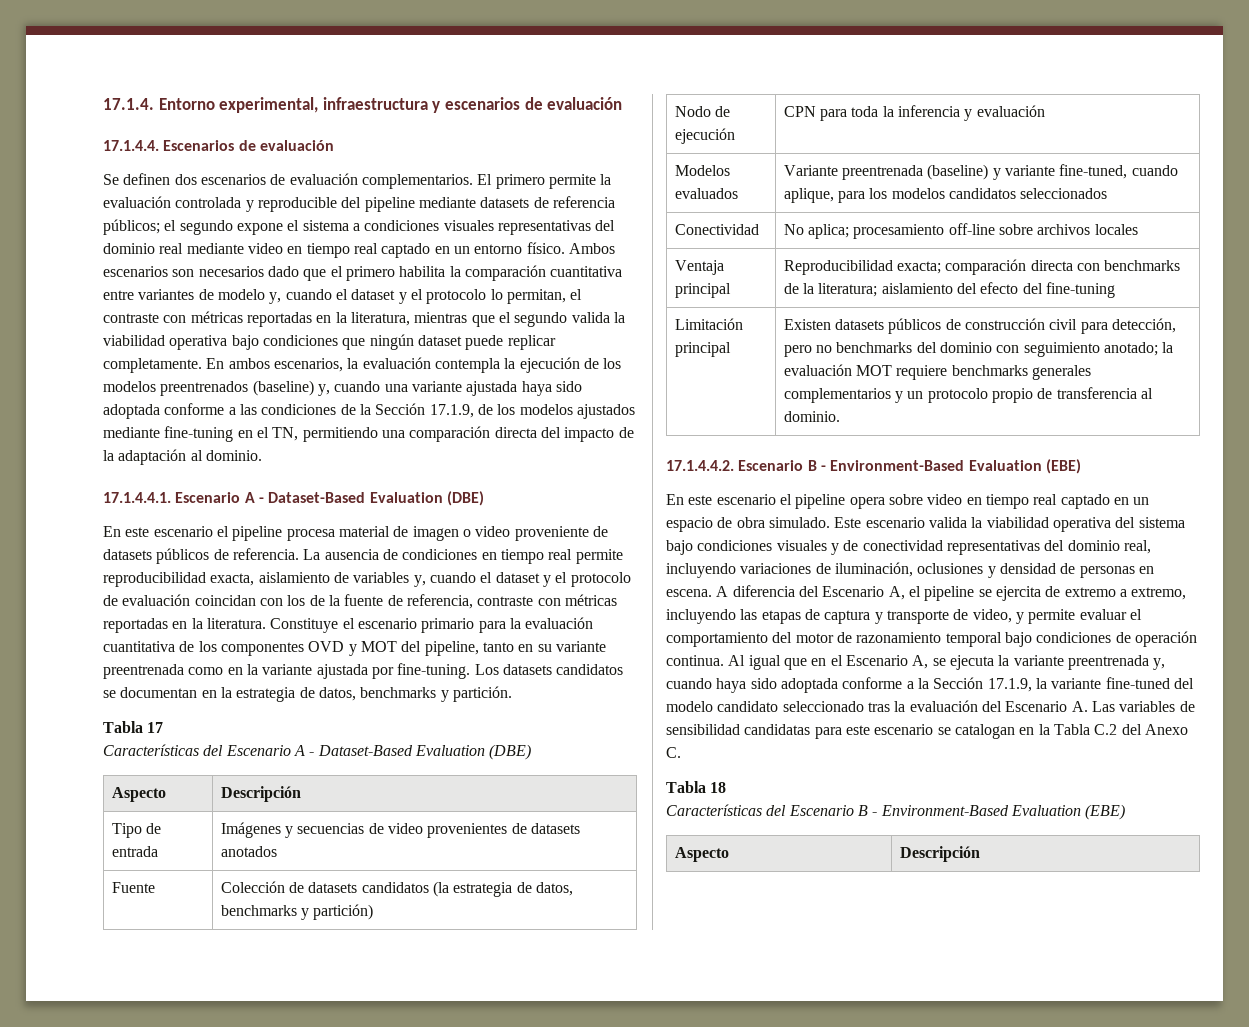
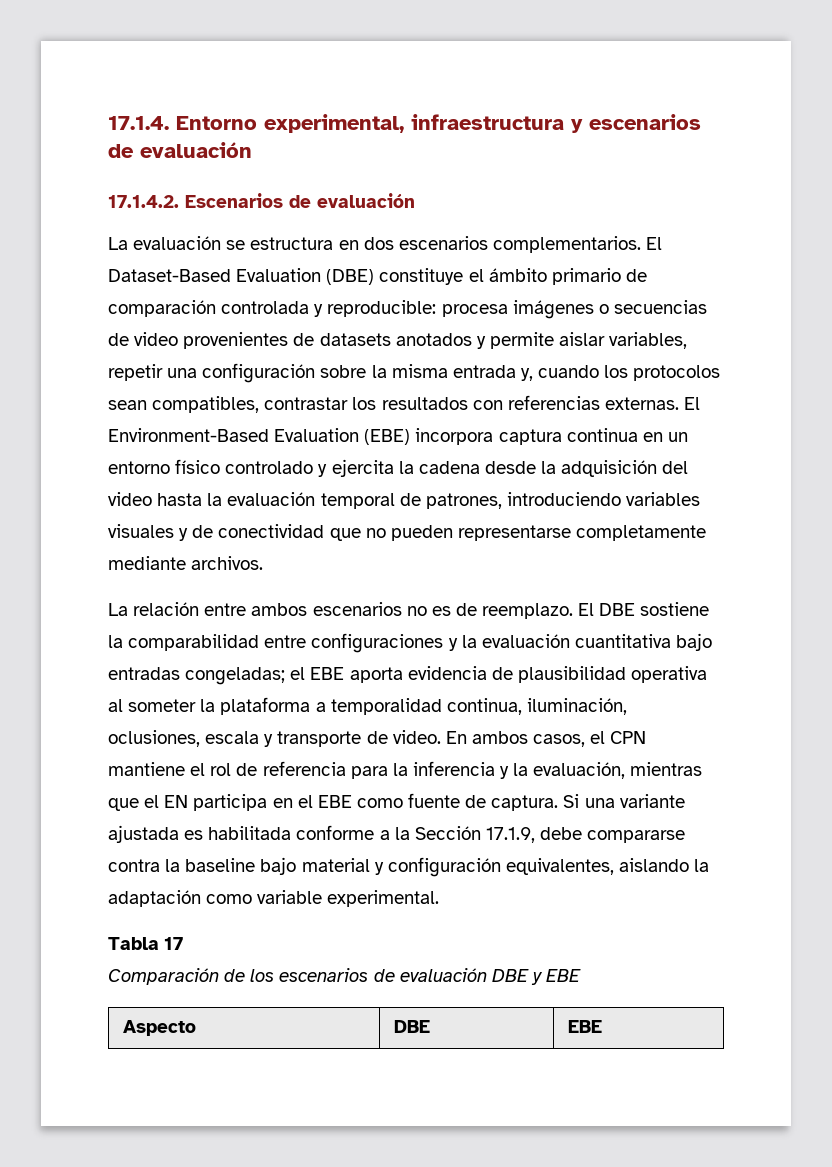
[103,140,159,151] 17.1.4.4. -> [108,195,179,208] 17.1.4.2.
[103,173,612,189] [103,196,615,212] [103,219,616,235] [103,242,615,258] [103,265,623,281] [103,289,583,304] [103,311,625,327] [103,334,556,350] [103,357,622,373] [103,380,582,396] [103,403,635,419] [103,426,634,442] [103,449,262,465] [103,491,484,506] [103,526,608,541] [103,548,623,564] [103,572,631,587] [103,594,617,609] [103,617,594,633] [103,641,606,656] [103,663,624,679] [103,686,512,702] [103,721,164,733] [103,744,532,760] [111,787,166,802] [220,786,301,802] [111,823,161,838] [111,846,158,857] [220,822,293,838] Se definen dos escenarios de evaluación complementarios. El primero permite la evaluación controlada y reproducible del pipeline mediante datasets de referencia públicos; el segundo expone el sistema a condiciones visuales representativas del dominio real mediante video en tiempo real captado en un entorno físico. Ambos escenarios son necesarios dado que el primero habilita la comparación cuantitativa entre variantes de modelo y, cuando el dataset y el protocolo lo permitan, el contraste con métricas reportadas en la literatura, mientras que el segundo valida la viabilidad operativa bajo condiciones que ningún dataset puede replicar completamente. En ambos escenarios, la evaluación contempla la ejecución de los modelos preentrenados (baseline) y, cuando una variante ajustada haya sido adoptada conforme a las condiciones de la Sección 17.1.9, de los modelos ajustados mediante fine-tuning en el TN, permitiendo una comparación directa del impacto de la adaptación al dominio. // 17.1.4.4.1. Escenario A - Dataset-Based Evaluation (DBE) // En este escenario el pipeline procesa material de imagen o video proveniente de datasets públicos de referencia. La ausencia de condiciones en tiempo real permite reproducibilidad exacta, aislamiento de variables y, cuando el dataset y el protocolo de evaluación coincidan con los de la fuente de referencia, contraste con métricas reportadas en la literatura. Constituye el escenario primario para la evaluación cuantitativa de los componentes OVD y MOT del pipeline, tanto en su variante preentrenada como en la variante ajustada por fine-tuning. Los datasets candidatos se documentan en la estrategia de datos, benchmarks y partición. // Tabla 17 // Características del Escenario A - Dataset-Based Evaluation (DBE) // Aspecto | Descripción // Tipo de entrada | Imágenes y -> [108,236,663,253] [108,268,647,285] [108,300,609,319] La evaluación se estructura en dos escenarios complementarios. El Dataset-Based Evaluation (DBE) constituye el ámbito primario de comparación controlada y reproducible: procesa imágenes o
[111,882,155,893] [220,881,573,897] [220,904,374,920] [674,106,730,117] [674,128,735,144] [783,105,1045,121] [674,165,730,176] [674,188,738,199] [783,164,1178,180] [783,188,1108,203] [674,224,759,235] [783,223,1138,239] [674,260,724,275] [674,283,731,298] [783,259,1181,275] [783,282,1115,298] [674,318,743,330] [674,342,731,357] [783,318,1176,334] [783,342,1174,357] [783,364,1091,380] [783,387,1153,403] [783,411,840,422] [666,459,1081,474] [666,494,1150,509] [666,517,1185,532] [666,540,1151,555] [666,562,1154,578] [666,585,1187,601] [666,609,1142,624] [666,631,1197,647] [666,655,1166,670] [666,678,838,693] // Fuente | Colección de datasets candidatos (la estrategia de datos, benchmarks y partición) // Nodo de ejecución | CPN para toda la inferencia y evaluación // Modelos evaluados | Variante preentrenada (baseline) y variante fine-tuned, cuando aplique, para los modelos candidatos seleccionados // Conectividad | No aplica; procesamiento off-line sobre archivos locales // Ventaja principal | Reproducibilidad exacta; comparación directa con benchmarks de la literatura; aislamiento del efecto del fine-tuning // Limitación principal | Existen datasets públicos de construcción civil para detección, pero no benchmarks del dominio con seguimiento anotado; la evaluación MOT requiere benchmarks generales complementarios y un protocolo propio de transferencia al dominio. // 17.1.4.4.2. Escenario B - Environment-Based Evaluation (EBE) // En este escenario el pipeline opera sobre video en tiempo real captado en un espacio de obra simulado. Este escenario valida la viabilidad operativa del sistema bajo condiciones visuales y de conectividad representativas del dominio real, incluyendo variaciones de iluminación, oclusiones y densidad de personas en escena. A diferencia del Escenario A, el pipeline se ejercita de extremo a extremo, incluyendo las etapas de captura y transporte de video, y permite evaluar el comportamiento del motor de razonamiento temporal bajo condiciones de operación continua. Al igual que en el Escenario A, se ejecuta la variante preentrenada y, cuando haya sido adoptada -> [476,332,688,349] [108,363,721,383] [108,395,701,413] [108,428,688,445] [108,459,689,477] [108,492,701,509] [108,524,707,541] [108,556,264,570] [108,602,710,619] [108,633,713,653] [108,666,708,685] [108,697,627,715] [108,730,647,747] [108,761,703,779] [108,793,685,811] [108,825,292,843] y permite aislar variables, repetir una configuración sobre la misma entrada y, cuando los protocolos sean compatibles, contrastar los resultados con referencias externas. El Environment-Based Evaluation (EBE) incorpora captura continua en un entorno físico controlado y ejercita la cadena desde la adquisición del video hasta la evaluación temporal de patrones, introduciendo variables visuales y de conectividad que no pueden representarse completamente mediante archivos. // La relación entre ambos escenarios no es de reemplazo. El DBE sostiene la comparabilidad entre configuraciones y la evaluación cuantitativa bajo entradas congeladas; el EBE aporta evidencia de plausibilidad operativa al someter la plataforma a temporalidad continua, iluminación, oclusiones, escala y transporte de video. En ambos casos, el CPN mantiene el rol de referencia para la inferencia y la evaluación, mientras que el EN participa en el EBE como fuente de captura. Si una variante ajustada es habilitada
[1035,677,1194,689] [666,700,1195,712] [666,724,1188,739] [666,747,681,758] [666,781,727,793] [666,804,1126,820] [674,847,729,862] [899,846,980,862] la variante fine-tuned del modelo candidato seleccionado tras la evaluación del Escenario A. Las variables de sensibilidad candidatas para este escenario se catalogan en la Tabla C.2 del Anexo C. // Tabla 18 // Características del Escenario B - Environment-Based Evaluation (EBE) // Aspecto | Descripción -> [540,827,686,843] [108,857,710,877] [108,890,440,907] [108,937,184,950] [108,968,582,985] [122,1020,196,1036] [393,1020,430,1033] [567,1020,602,1033] debe compararse contra la baseline bajo material y configuración equivalentes, aislando la adaptación como variable experimental. // Tabla 17 // Comparación de los escenarios de evaluación DBE y EBE // Aspecto | DBE | EBE

